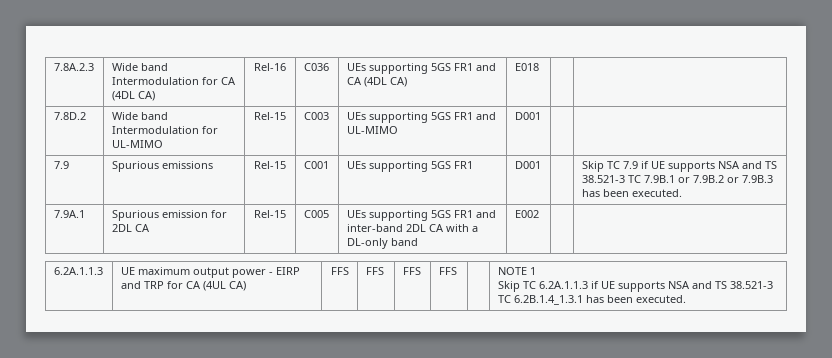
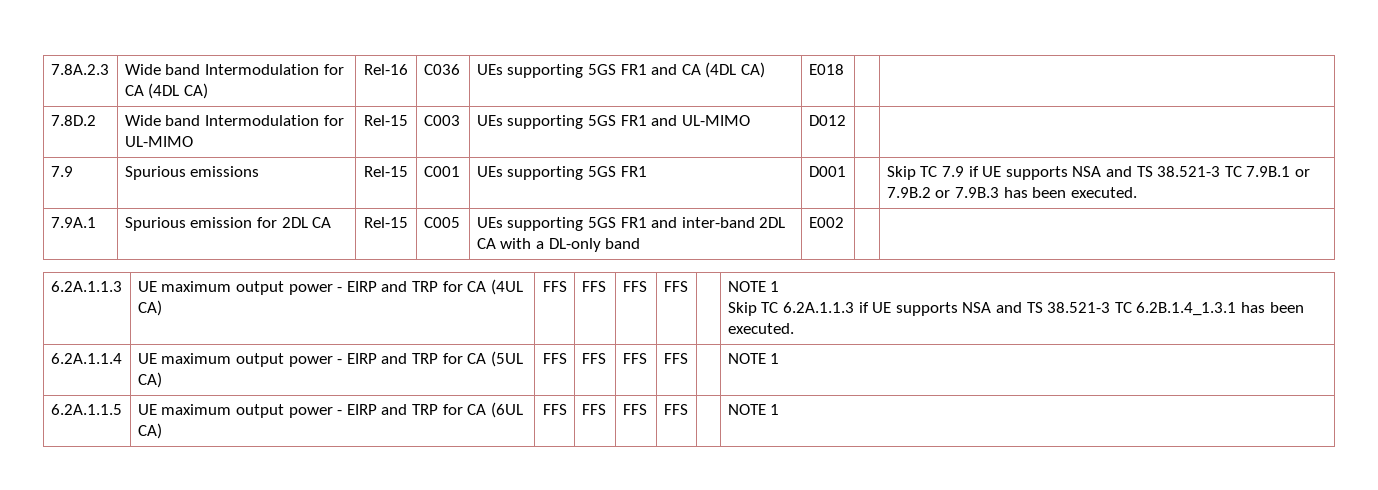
[514,112,541,120] D001 -> [808,115,846,126] D012
(686, 299) none -> [50,353,122,364] [137,351,523,367] [137,372,162,388] [542,353,567,364] [581,353,606,364] [622,353,647,364] [663,353,688,364] [727,353,780,364] [50,404,122,415] [137,402,523,418] [137,423,162,439] [542,404,567,415] [581,404,606,415] [622,404,647,415] [663,404,688,415] [727,404,780,415] // 6.2A.1.1.4 | UE maximum output power - EIRP and TRP for CA (5UL CA) | FFS | FFS | FFS | FFS | | NOTE 1 // 6.2A.1.1.5 | UE maximum output power - EIRP and TRP for CA (6UL CA) | FFS | FFS | FFS | FFS | | NOTE 1

